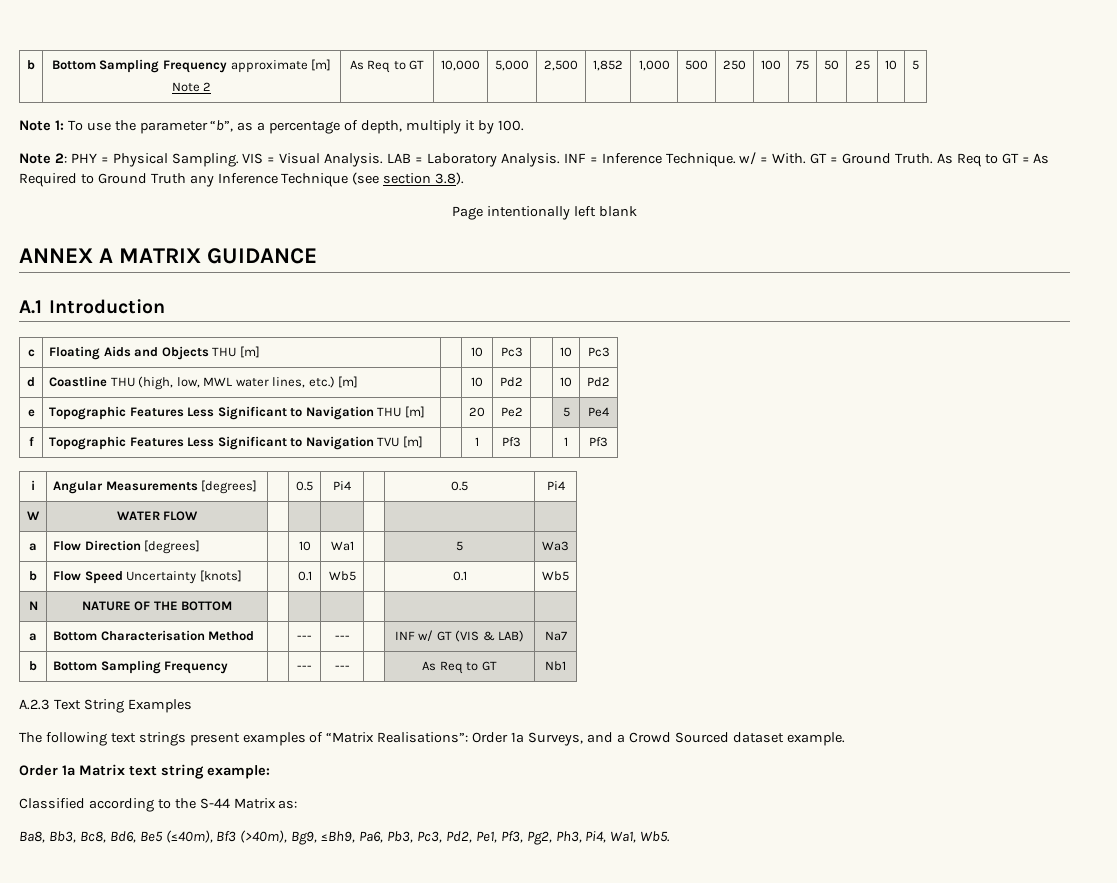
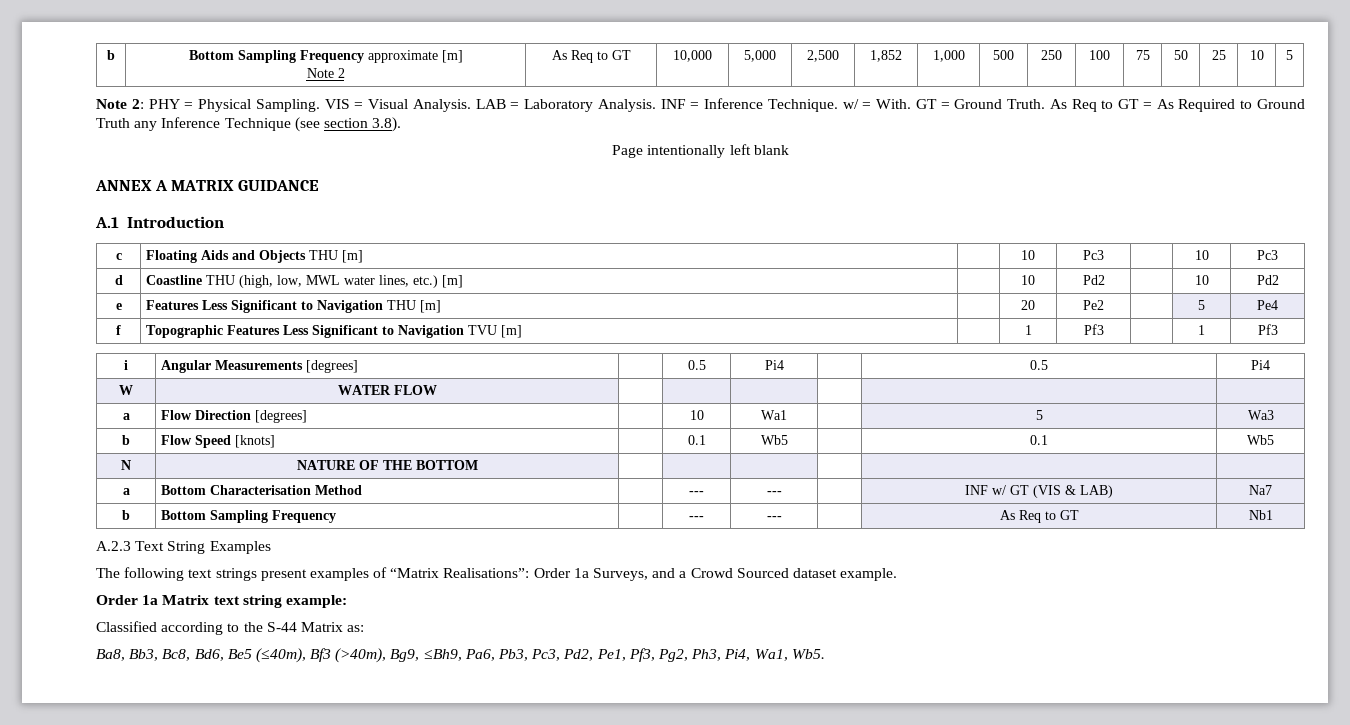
[19,120,524,134] // Note 1: To use the parameter “b”, as a percentage of depth, multiply it by 100. -> (1293, 55) none
[49,406,127,420] Topographic -> (122, 306) none
[126,571,197,584] Uncertainty -> (232, 441) none

